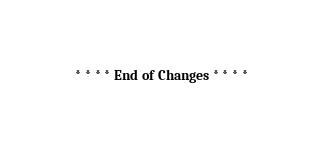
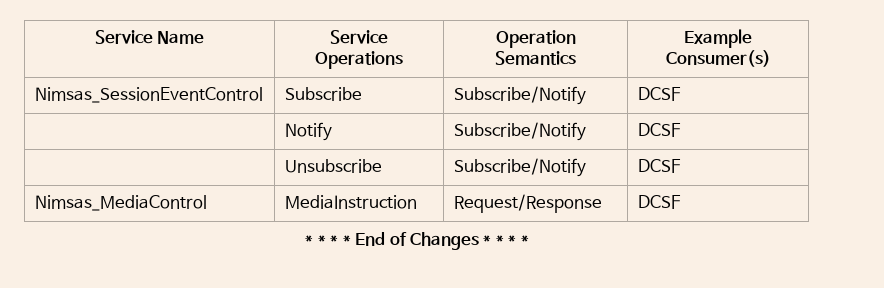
(75, 75) none -> [94,30,205,44] [330,30,388,44] [315,51,403,69] [495,30,576,48] [495,51,577,65] [684,29,752,48] [665,50,771,67] [34,87,263,103] [284,87,362,101] [453,86,586,105] [637,87,681,101] [284,122,332,141] [453,122,586,141] [637,123,681,137] [284,159,382,173] [453,158,586,177] [637,159,681,173] [34,195,207,211] [284,195,417,209] [453,194,602,213] [637,195,681,209] Service Name | Service Operations | Operation Semantics | Example Consumer(s) // Nimsas_SessionEventControl | Subscribe | Subscribe/Notify | DCSF // | Notify | Subscribe/Notify | DCSF // | Unsubscribe | Subscribe/Notify | DCSF // Nimsas_MediaControl | MediaInstruction | Request/Response | DCSF //

